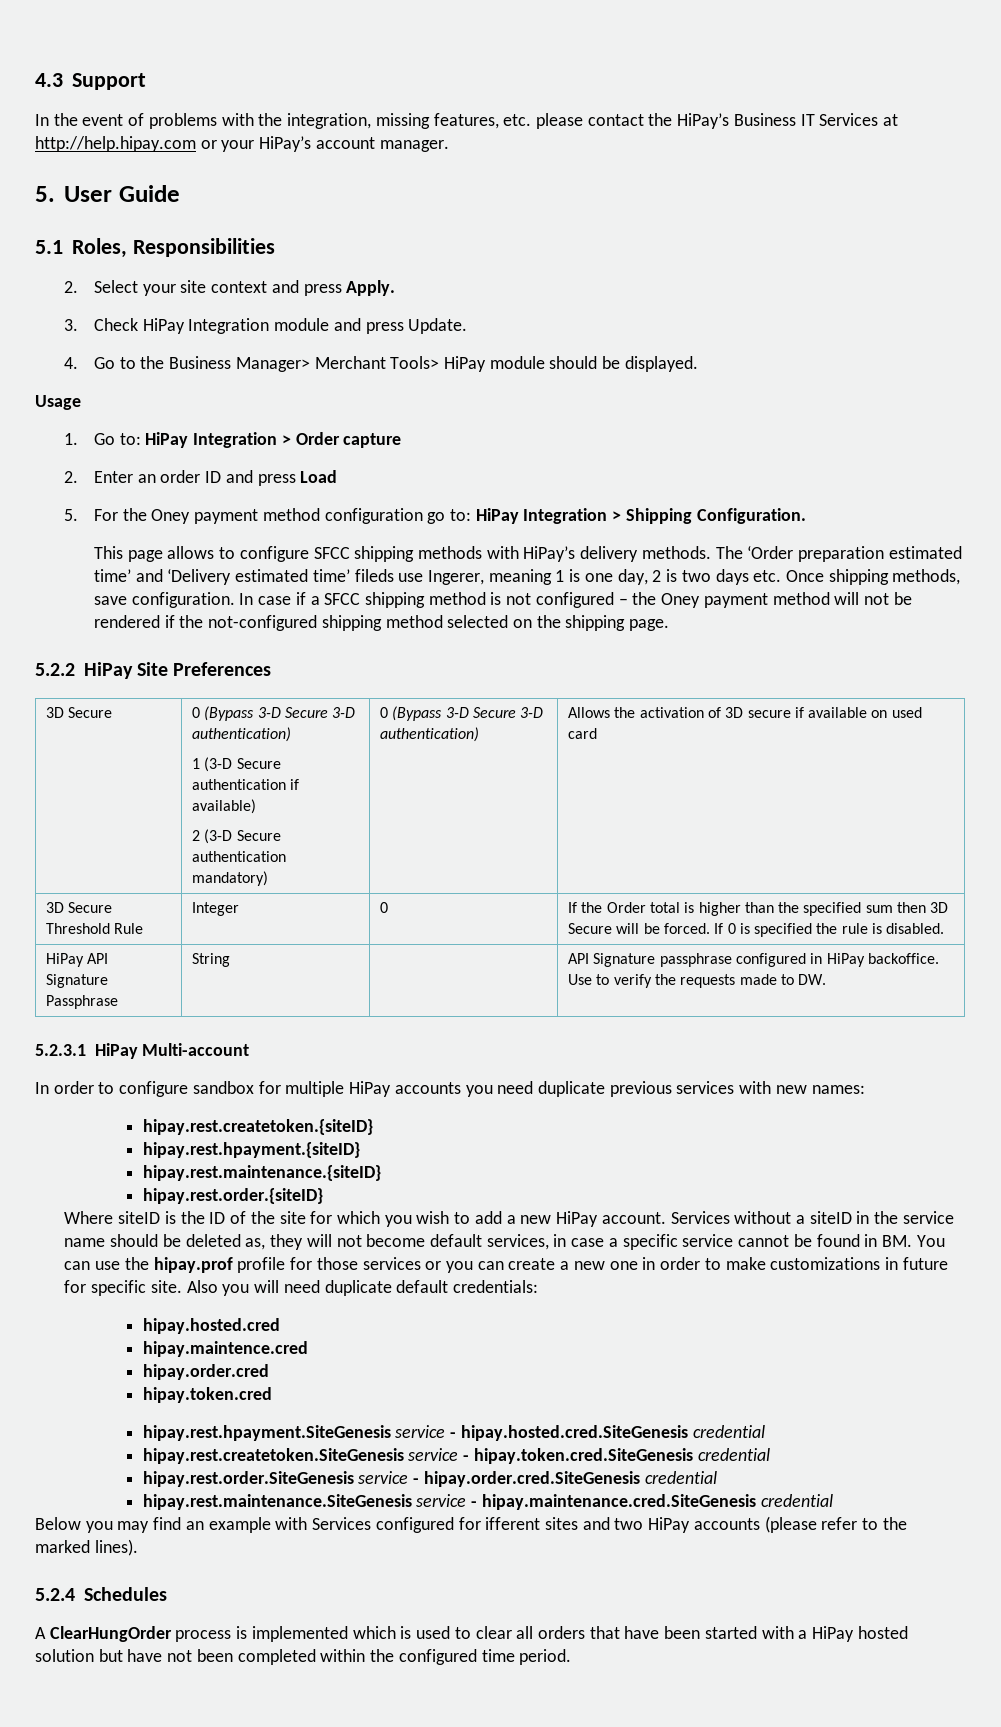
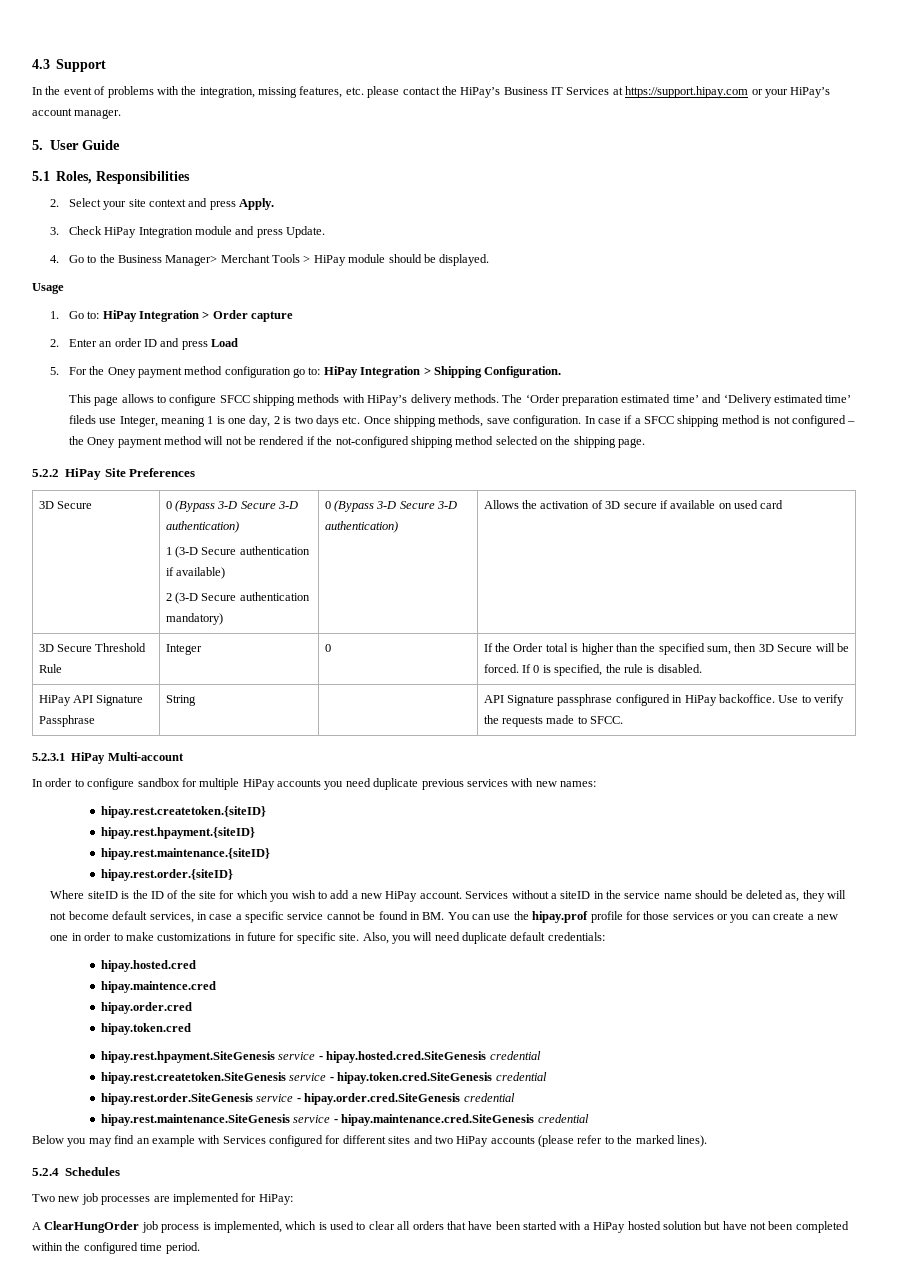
[35,136,196,152] http://help.hipay.com -> [625,86,749,98] https://support.hipay.com
[390,356,440,369] Tools> -> [272,254,311,263] Tools >
[428,570,485,585] Ingerer, -> [119,416,158,427] Integer,
[865,905,893,913] sum -> [707,646,732,655] sum,
[754,923,813,937] specified -> [554,664,603,676] specified,
[798,974,827,985] DW. -> [590,716,624,724] SFCC.
[186,1280,218,1293] Also -> [362,932,389,944] Also,
[485,1517,541,1530] ifferent -> [342,1135,386,1144] different
(167, 1594) none -> [32,1193,293,1205] // Two new job processes are implemented for HiPay:
(172, 1634) none -> [141,1221,158,1233] job
[251,1626,348,1642] implemented -> [213,1221,282,1233] implemented,

